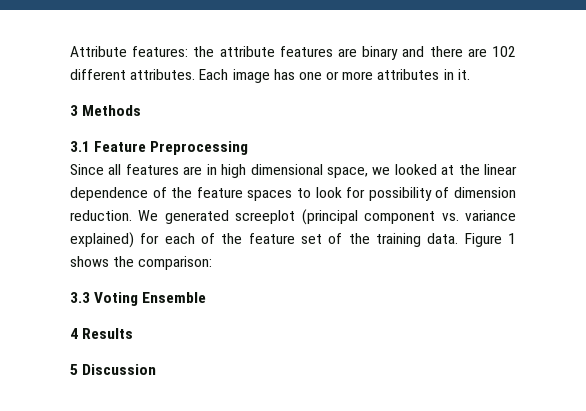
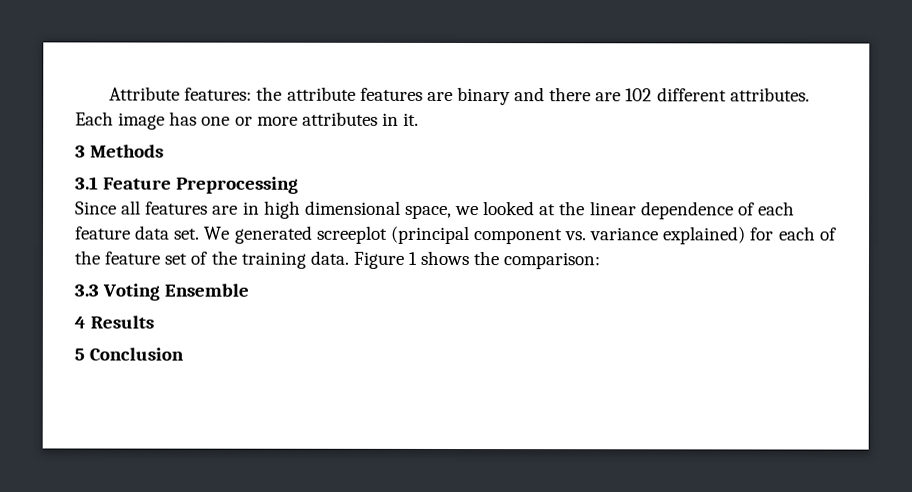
[171,187,516,201] [70,210,132,221] the feature spaces to look for possibility of dimension reduction. -> [757,201,795,216] [75,225,201,240] each feature data set.
[82,364,157,375] Discussion -> [89,347,185,361] Conclusion

